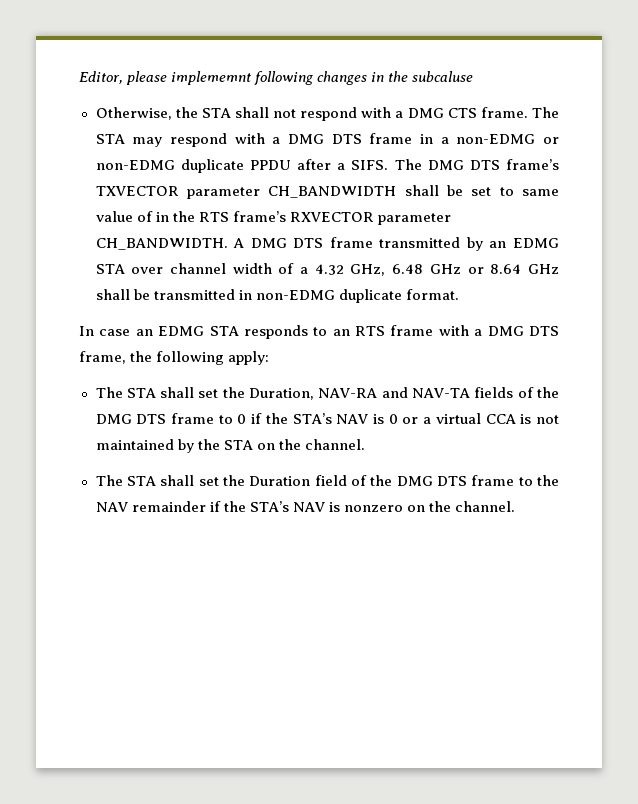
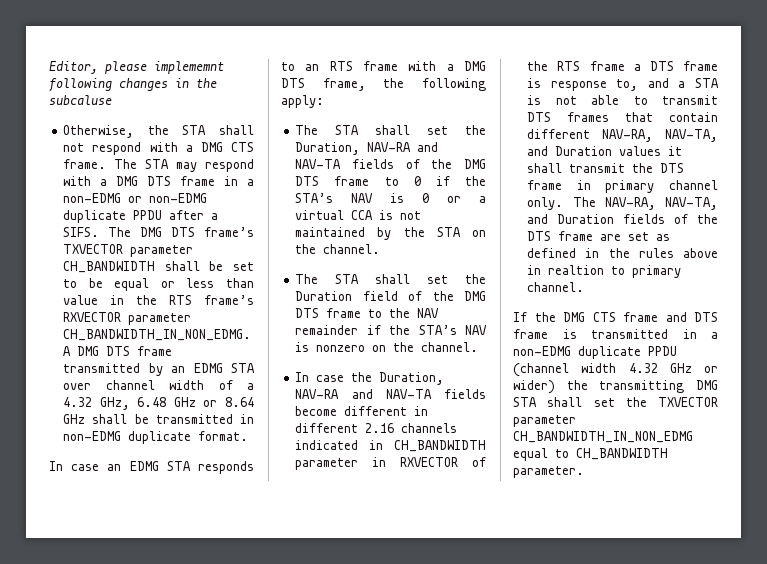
[521,189,559,196] [95,211,153,222] same value of -> [88,278,254,291] [63,295,99,305] be equal or less than value
[95,238,228,250] CH_BANDWIDTH. -> [63,329,252,341] CH_BANDWIDTH_IN_NON_EDMG.
(516, 506) none -> [295,372,445,385] [295,389,486,399] [295,406,429,416] [295,423,458,433] [295,440,486,452] [295,457,486,470] [527,61,718,71] [527,78,719,91] [527,95,718,105] [527,112,718,122] [527,129,718,142] [527,146,683,156] [527,163,685,173] [527,180,718,193] [527,197,718,210] [527,214,718,224] [527,231,671,241] [527,248,718,258] [527,265,682,278] [527,282,585,292] [513,312,718,322] [513,329,718,339] [513,346,677,359] [513,363,718,377] [513,380,718,394] [513,397,718,407] [513,415,576,427] [513,431,693,443] [513,448,668,461] [513,466,584,478] // In case the Duration, NAV-RA and NAV-TA fields become different in different 2.16 channels indicated in CH_BANDWIDTH parameter in RXVECTOR of the RTS frame a DTS frame is response to, and a STA is not able to transmit DTS frames that contain different NAV-RA, NAV-TA, and Duration values it shall transmit the DTS frame in primary channel only. The NAV-RA, NAV-TA, and Duration fields of the DTS frame are set as defined in the rules above in realtion to primary channel. // If the DMG CTS frame and DTS frame is transmitted in a non-EDMG duplicate PPDU (channel width 4.32 GHz or wider) the transmitting DMG STA shall set the TXVECTOR parameter CH_BANDWIDTH_IN_NON_EDMG equal to CH_BANDWIDTH parameter.

